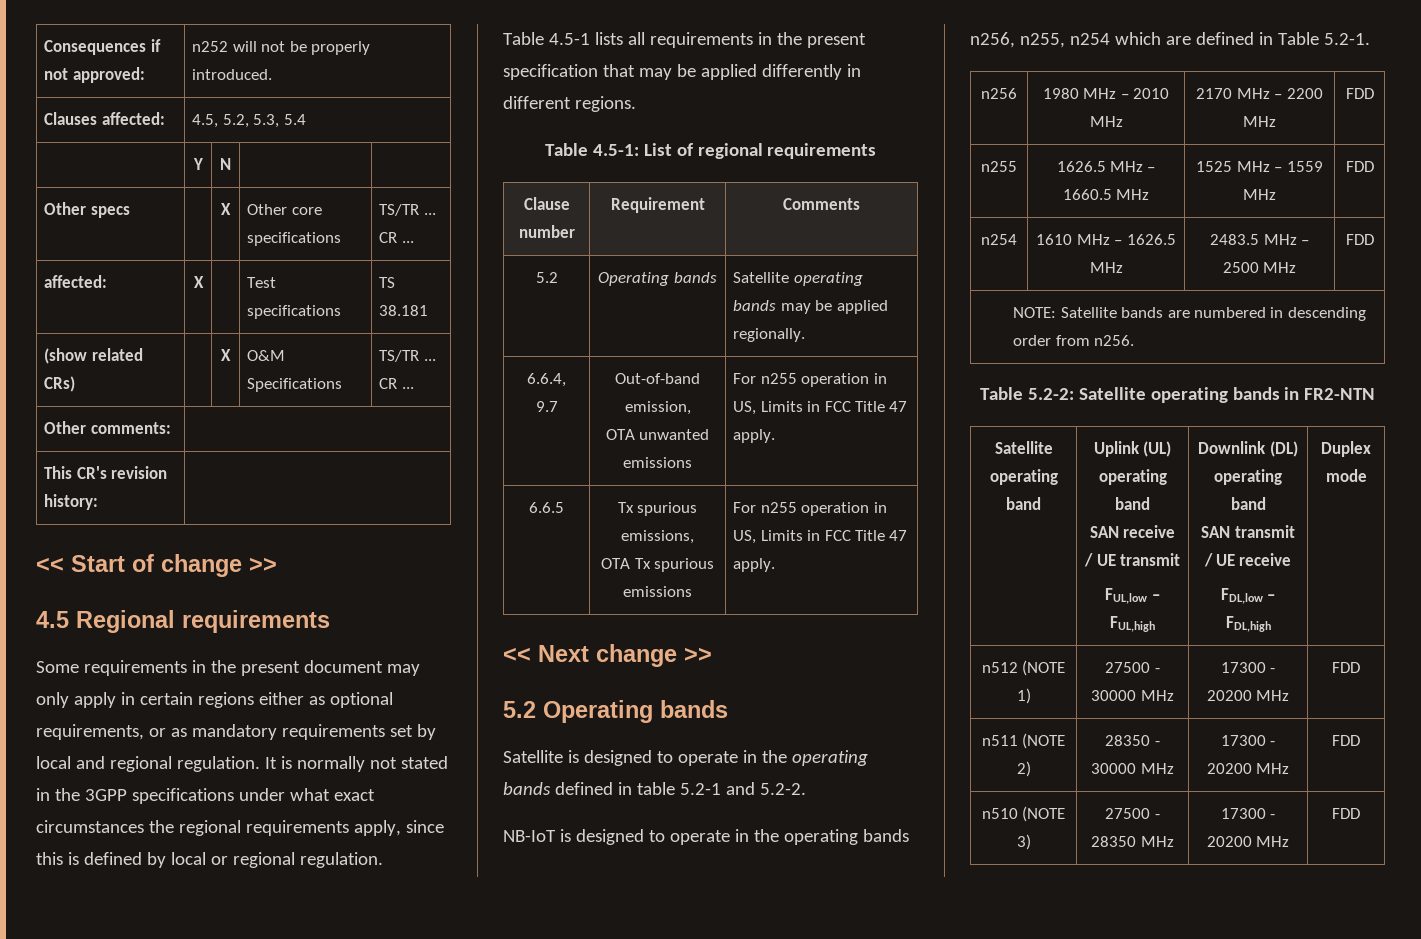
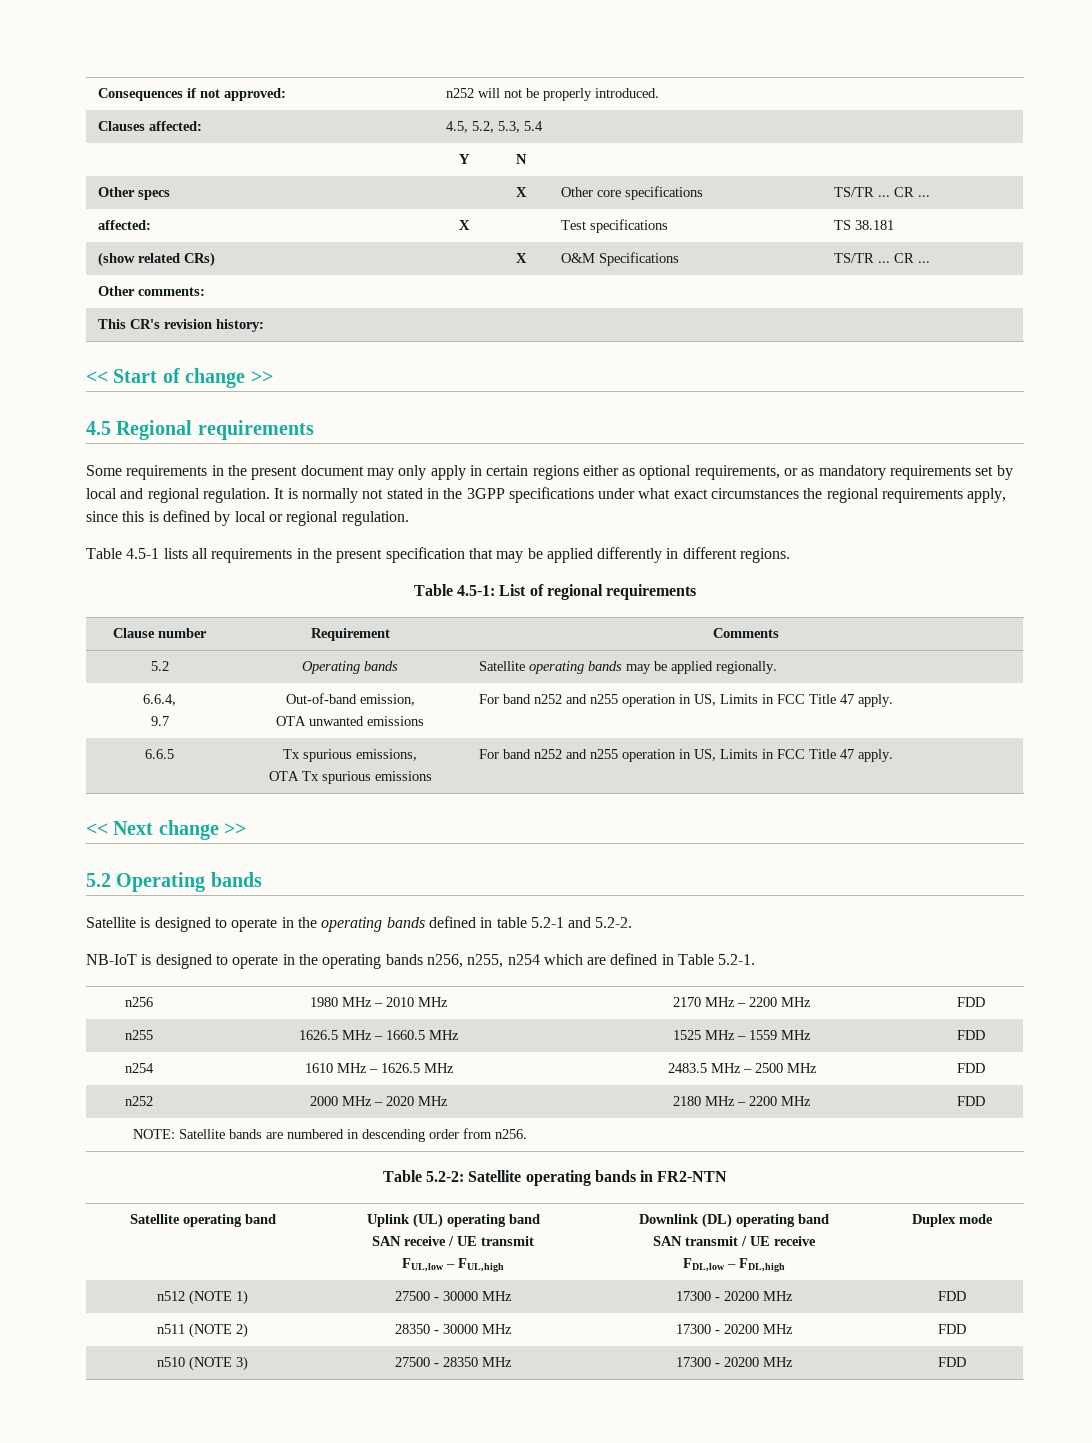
(757, 378) none -> [503,694,588,704] band n252 and
(757, 507) none -> [503,749,588,759] band n252 and
(1374, 239) none -> [125,1096,153,1106] [310,1096,448,1106] [673,1096,811,1106] [956,1096,985,1106] // n252 | 2000 MHz – 2020 MHz | 2180 MHz – 2200 MHz | FDD

